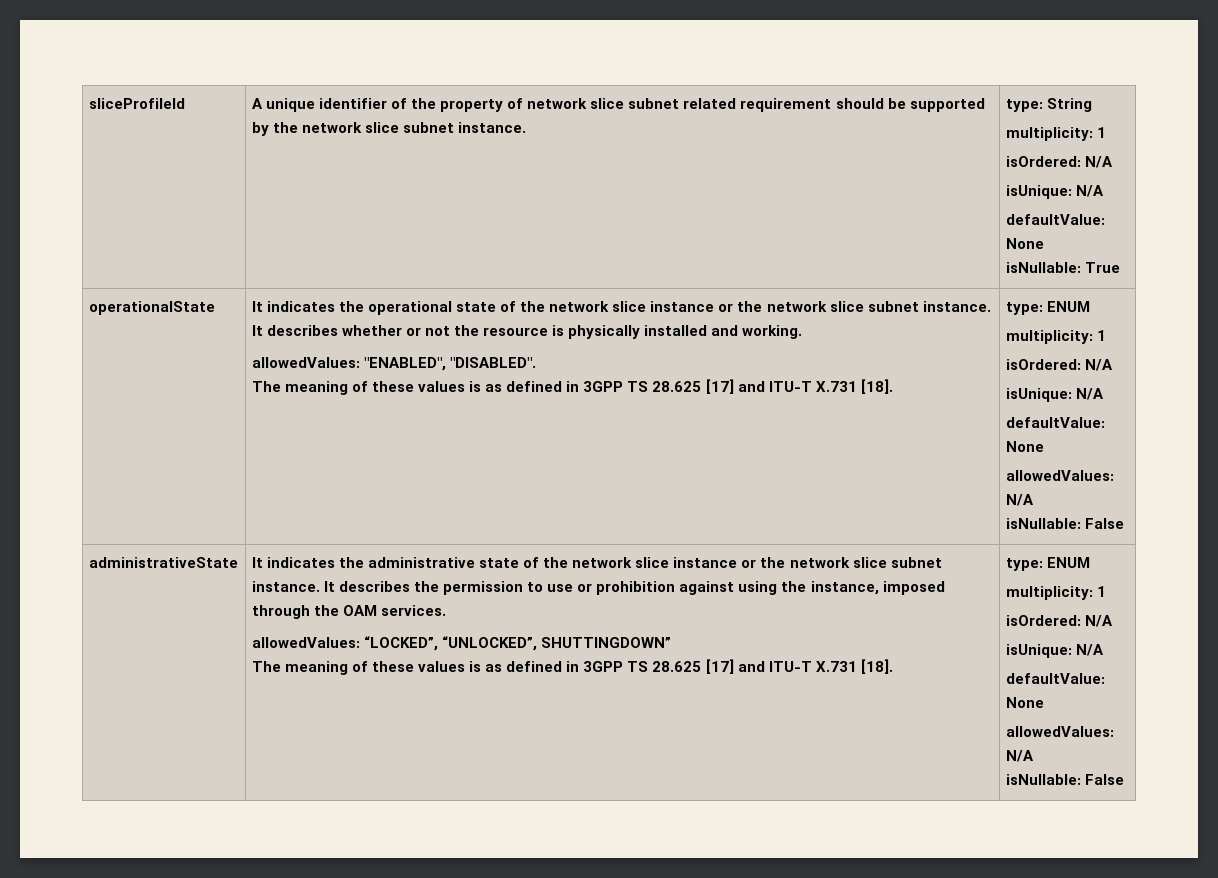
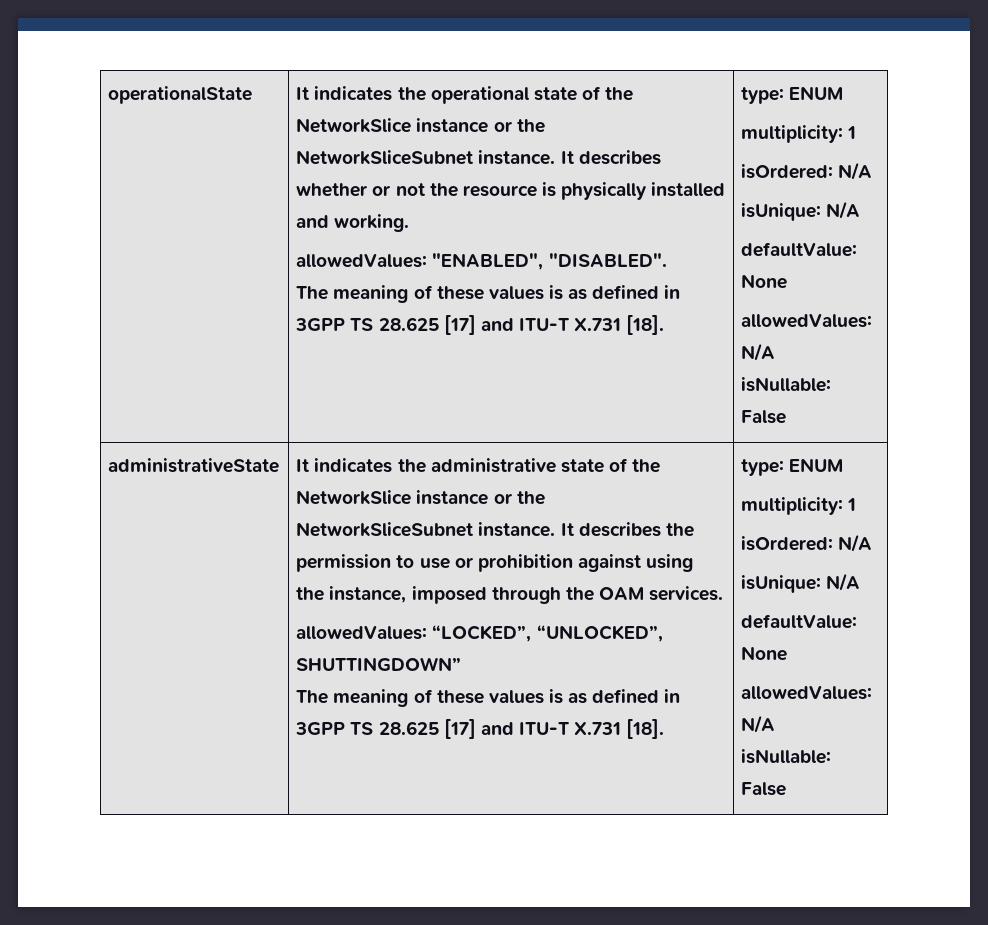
[88,98,185,109] [251,98,985,112] [251,122,527,136] [1005,98,1092,112] [1005,127,1106,141] [1005,156,1113,168] [1005,185,1104,199] [1005,214,1105,225] [1005,238,1044,249] [1005,262,1120,273] sliceProfileId | A unique identifier of the property of network slice subnet related requirement should be supported by the network slice subnet instance. | type: String // multiplicity: 1 // isOrdered: N/A // isUnique: N/A // defaultValue: None // isNullable: True // -> (108, 95) none
[549,301,919,312] network slice instance or the network slice subnet -> [296,118,545,133] [296,150,474,165] NetworkSlice instance or the NetworkSliceSubnet
[572,557,942,568] network slice instance or the network slice subnet -> [296,490,545,505] [296,522,474,537] NetworkSlice instance or the NetworkSliceSubnet

